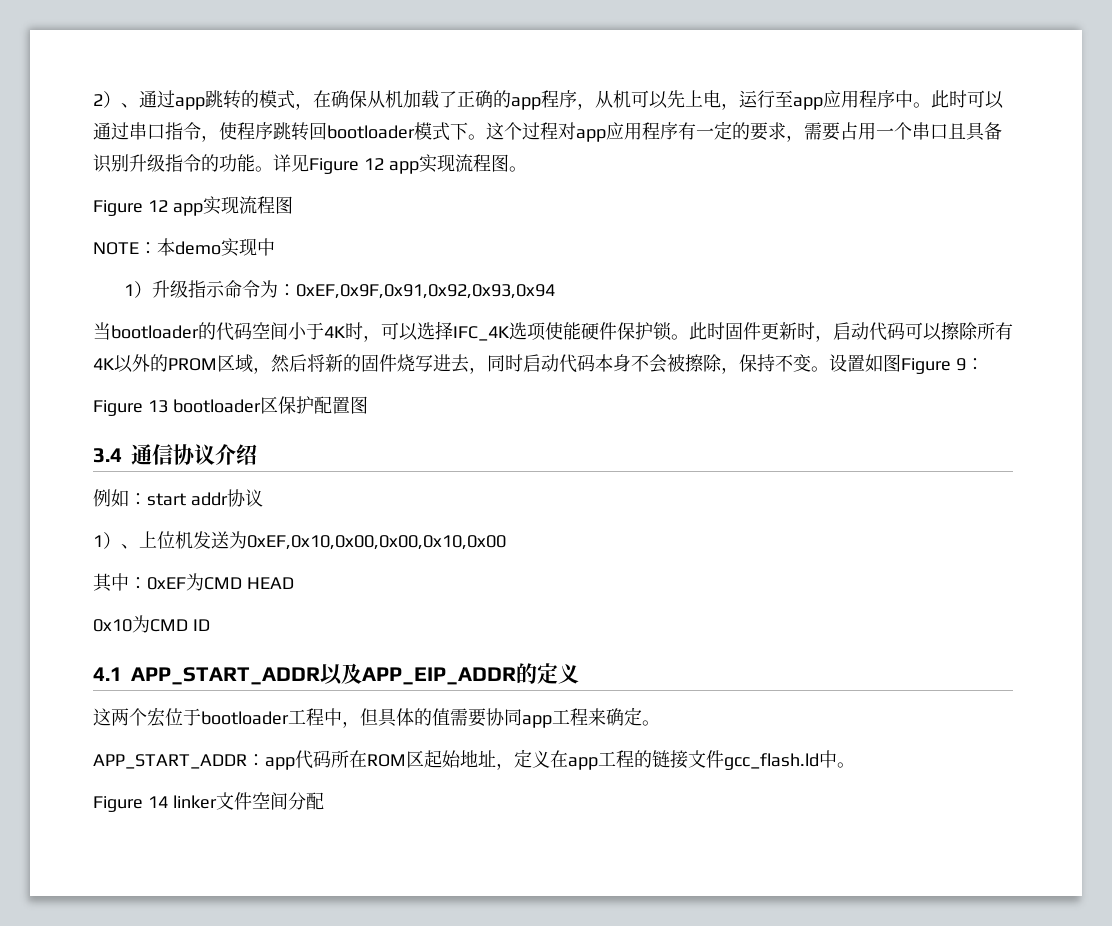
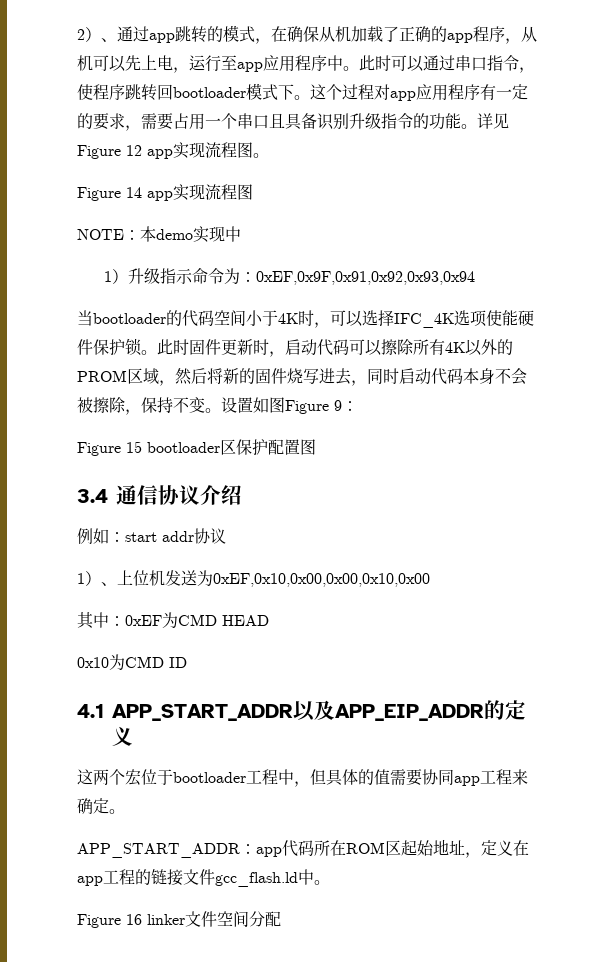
[147,200,168,212] 12 -> [126,187,142,198] 14
[147,400,168,413] 13 -> [126,441,142,453] 15
[147,796,168,808] 14 -> [126,914,142,925] 16

